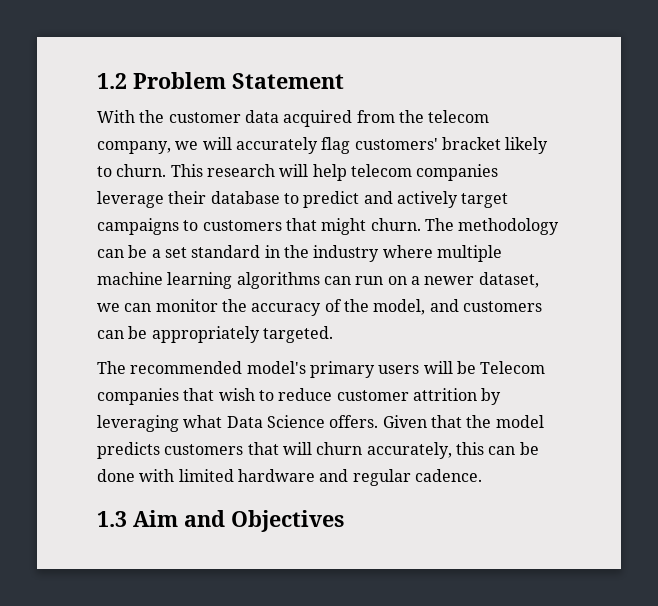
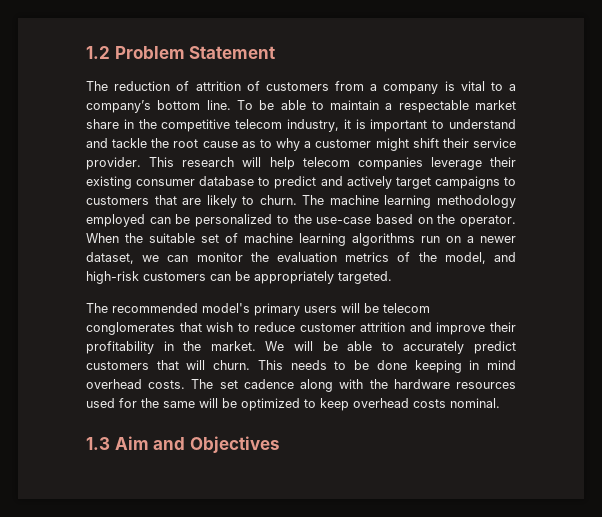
[97,110,490,127] [97,137,549,154] [97,164,167,177] With the customer data acquired from the telecom company, we will accurately flag customers' bracket likely to churn. -> [86,81,517,94] [86,100,516,113] [86,119,516,132] [86,138,516,151] [86,157,141,170] The reduction of attrition of customers from a company is vital to a company’s bottom line. To be able to maintain a respectable market share in the competitive telecom industry, it is important to understand and tackle the root cause as to why a customer might shift their service provider.
(207, 197) none -> [86,176,196,189] existing consumer
[321,218,560,235] [97,245,502,262] might churn. The methodology can be a set standard in the industry where multiple -> [182,195,516,208] [86,214,516,227] [86,233,238,243] are likely to churn. The machine learning methodology employed can be personalized to the use-case based on the operator. When the suitable set of
[323,276,351,285] can -> (415, 239) none
[251,303,322,316] accuracy -> [277,252,390,262] evaluation metrics
(459, 305) none -> [86,271,139,284] high-risk
[480,361,546,374] [97,388,179,405] Telecom companies -> [383,303,430,313] [86,322,175,335] telecom conglomerates
[481,388,502,405] [97,415,544,432] [97,442,539,459] [97,469,482,486] by leveraging what Data Science offers. Given that the model predicts customers that will churn accurately, this can be done with limited hardware and regular cadence. -> [409,322,516,335] [86,341,516,354] [86,360,516,373] [86,379,516,392] [86,398,500,411] and improve their profitability in the market. We will be able to accurately predict customers that will churn. This needs to be done keeping in mind overhead costs. The set cadence along with the hardware resources used for the same will be optimized to keep overhead costs nominal.

